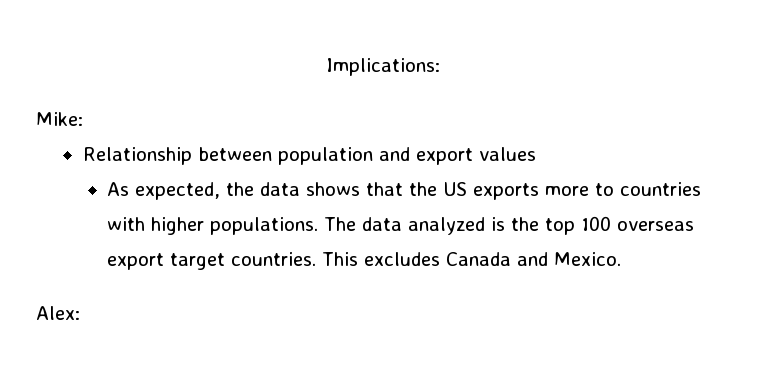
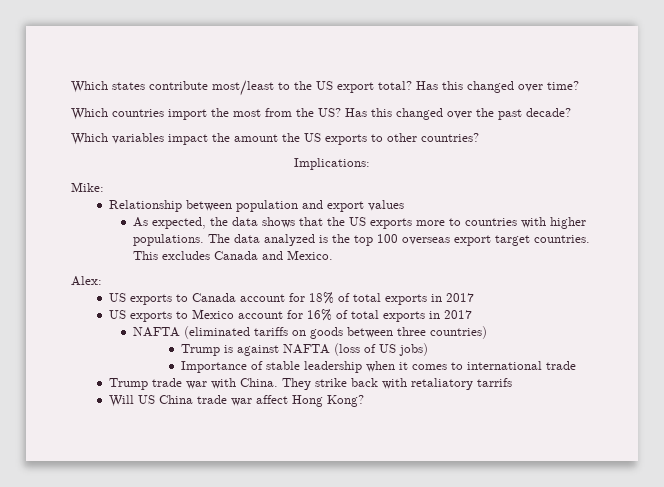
(325, 67) none -> [71,80,579,96] [71,108,571,120] [71,133,479,145] Which states contribute most/least to the US export total? Has this changed over time? // Which countries import the most from the US? Has this changed over the past decade? // Which variables impact the amount the US exports to other countries? //
(80, 313) none -> [109,292,475,305] [109,309,473,322] [133,326,488,339] [180,343,428,356] [180,361,576,373] [109,378,513,390] [109,395,365,407] // US exports to Canada account for 18% of total exports in 2017 // US exports to Mexico account for 16% of total exports in 2017 // NAFTA (eliminated tariffs on goods between three countries) // Trump is against NAFTA (loss of US jobs) // Importance of stable leadership when it comes to international trade // Trump trade war with China. They strike back with retaliatory tarrifs // Will US China trade war affect Hong Kong?

